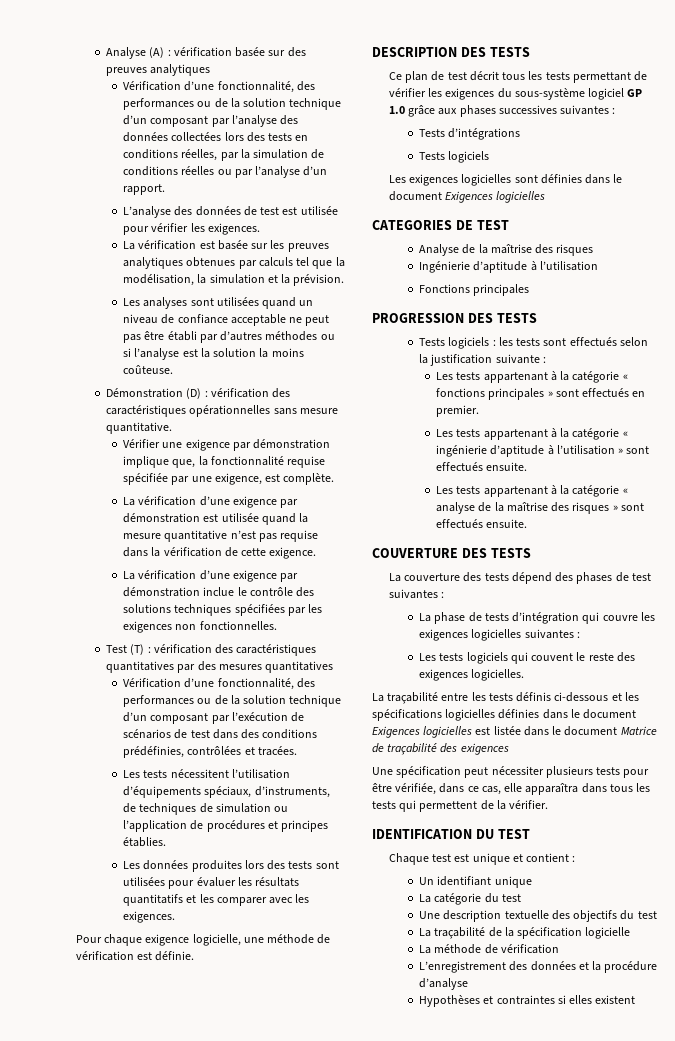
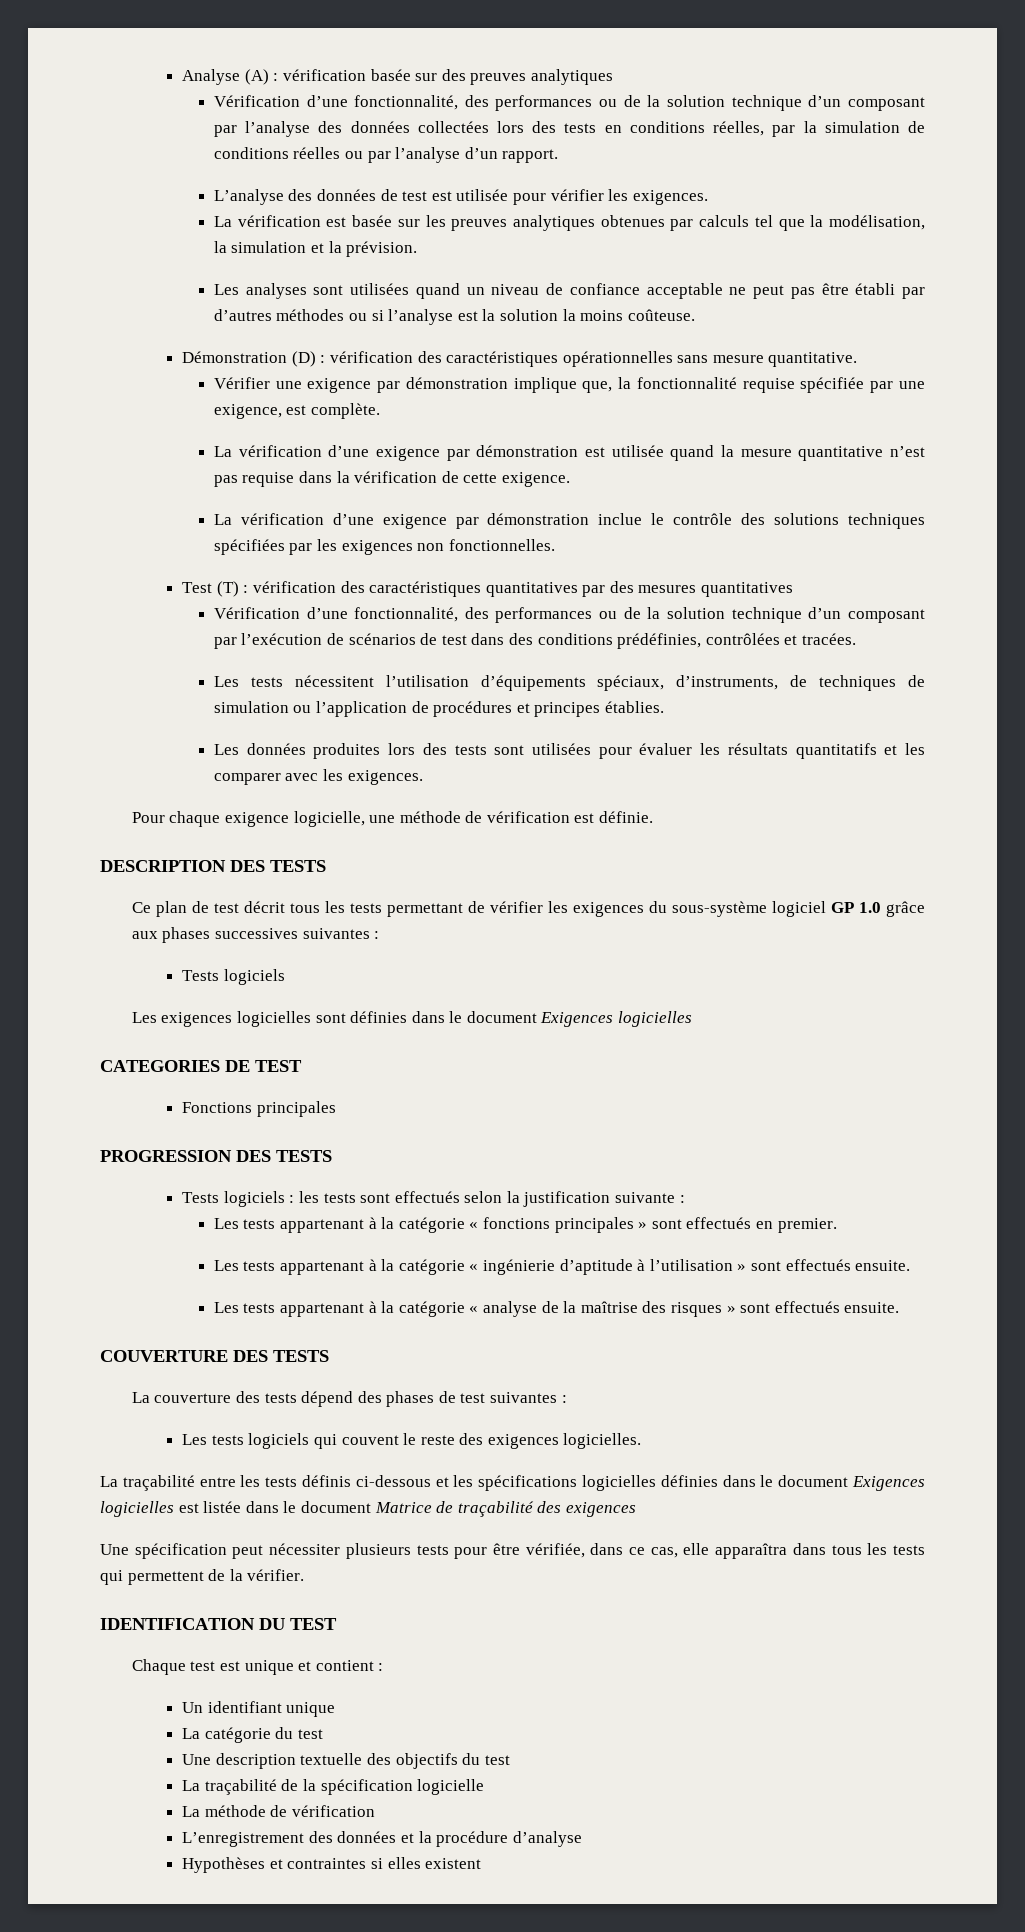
[419,128,521,140] // Tests d’intégrations -> (380, 935) none
[419,244,594,256] [419,261,598,273] // Analyse de la maîtrise des risques // Ingénierie d’aptitude à l’utilisation -> (302, 1066) none
[419,612,655,624] [419,629,580,641] // La phase de tests d’intégration qui couvre les exigences logicielles suivantes : -> (567, 1399) none

